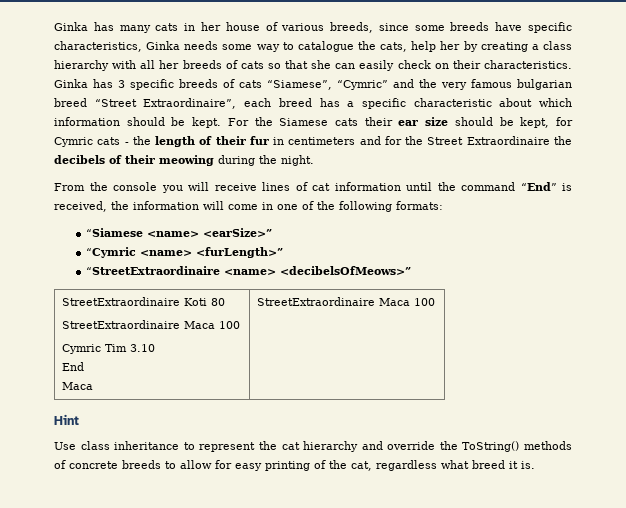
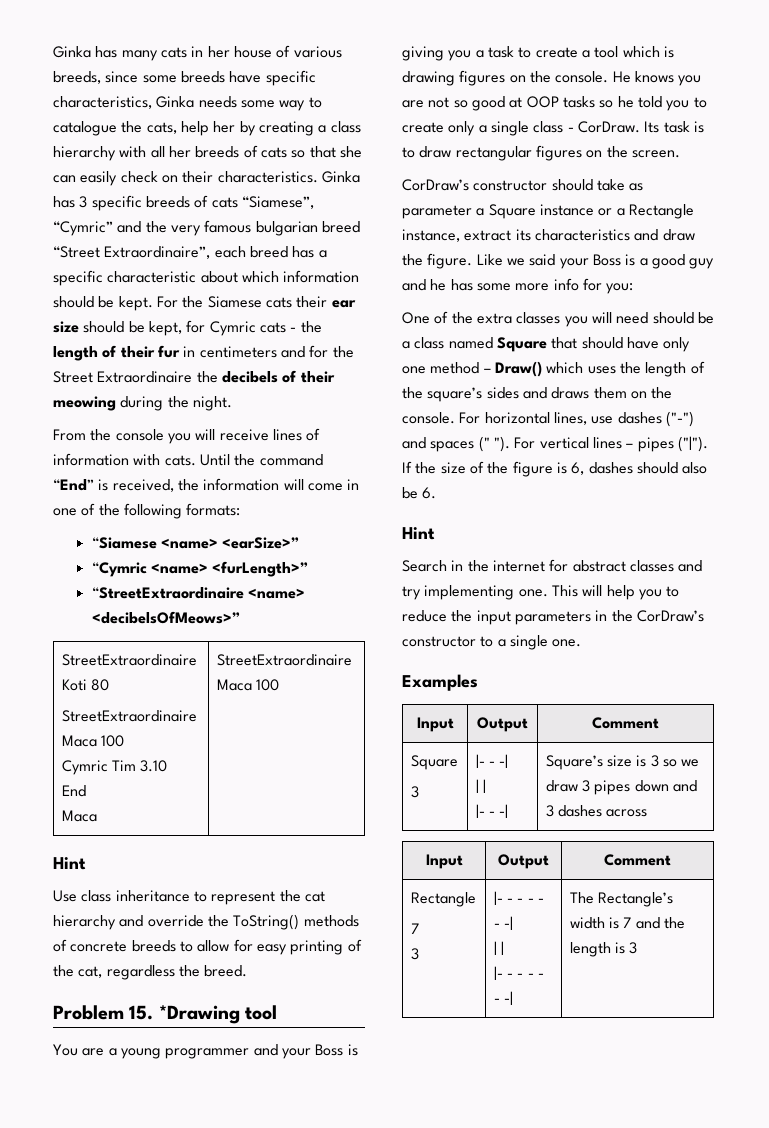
[312,182,432,191] cat information until -> [53,453,230,466] information with cats. Until
[441,460,535,469] what breed it is. -> [178,965,248,977] [53,1005,278,1024] [53,1044,358,1059] [402,46,674,61] [402,70,702,86] [402,96,707,111] [402,121,704,136] [402,145,680,161] [402,179,644,191] [402,204,694,219] [402,229,695,242] [402,253,715,269] [402,278,634,294] [402,311,714,327] [402,337,691,352] [402,361,705,377] [402,387,673,402] [402,411,694,427] [402,436,708,452] [402,461,708,477] [402,487,437,499] [402,527,435,540] [402,559,703,572] [402,585,680,600] [402,610,704,625] [402,635,582,650] [402,674,478,691] [416,717,454,732] [477,717,528,732] [592,717,659,729] [410,755,458,770] [410,786,419,798] [475,754,509,768] [475,779,487,793] [475,804,509,818] [545,755,700,770] [545,780,698,795] [545,805,648,817] [425,854,463,869] [498,854,549,869] [604,854,671,866] [410,892,476,907] [410,923,419,934] [410,948,419,960] [493,891,545,905] [493,916,514,930] [493,941,505,955] [493,966,545,980] [493,991,514,1005] [569,892,674,907] [569,917,686,929] [569,942,638,957] the breed. // Problem 15. *Drawing tool // You are a young programmer and your Boss is giving you a task to create a tool which is drawing figures on the console. He knows you are not so good at OOP tasks so he told you to create only a single class - CorDraw. Its task is to draw rectangular figures on the screen. // CorDraw’s constructor should take as parameter a Square instance or a Rectangle instance, extract its characteristics and draw the figure. Like we said your Boss is a good guy and he has some more info for you: // One of the extra classes you will need should be a class named Square that should have only one method – Draw() which uses the length of the square’s sides and draws them on the console. For horizontal lines, use dashes ("-") and spaces (" "). For vertical lines – pipes ("|"). If the size of the figure is 6, dashes should also be 6. // Hint // Search in the internet for abstract classes and try implementing one. This will help you to reduce the input parameters in the CorDraw’s constructor to a single one. // Examples // Input | Output | Comment // Square // 3 | |- - -| // | | // |- - -| | Square’s size is 3 so we draw 3 pipes down and 3 dashes across // Input | Output | Comment // Rectangle // 7 // 3 | |- - - - - - -| // | | // |- - - - - - -| | The Rectangle’s width is 7 and the length is 3

